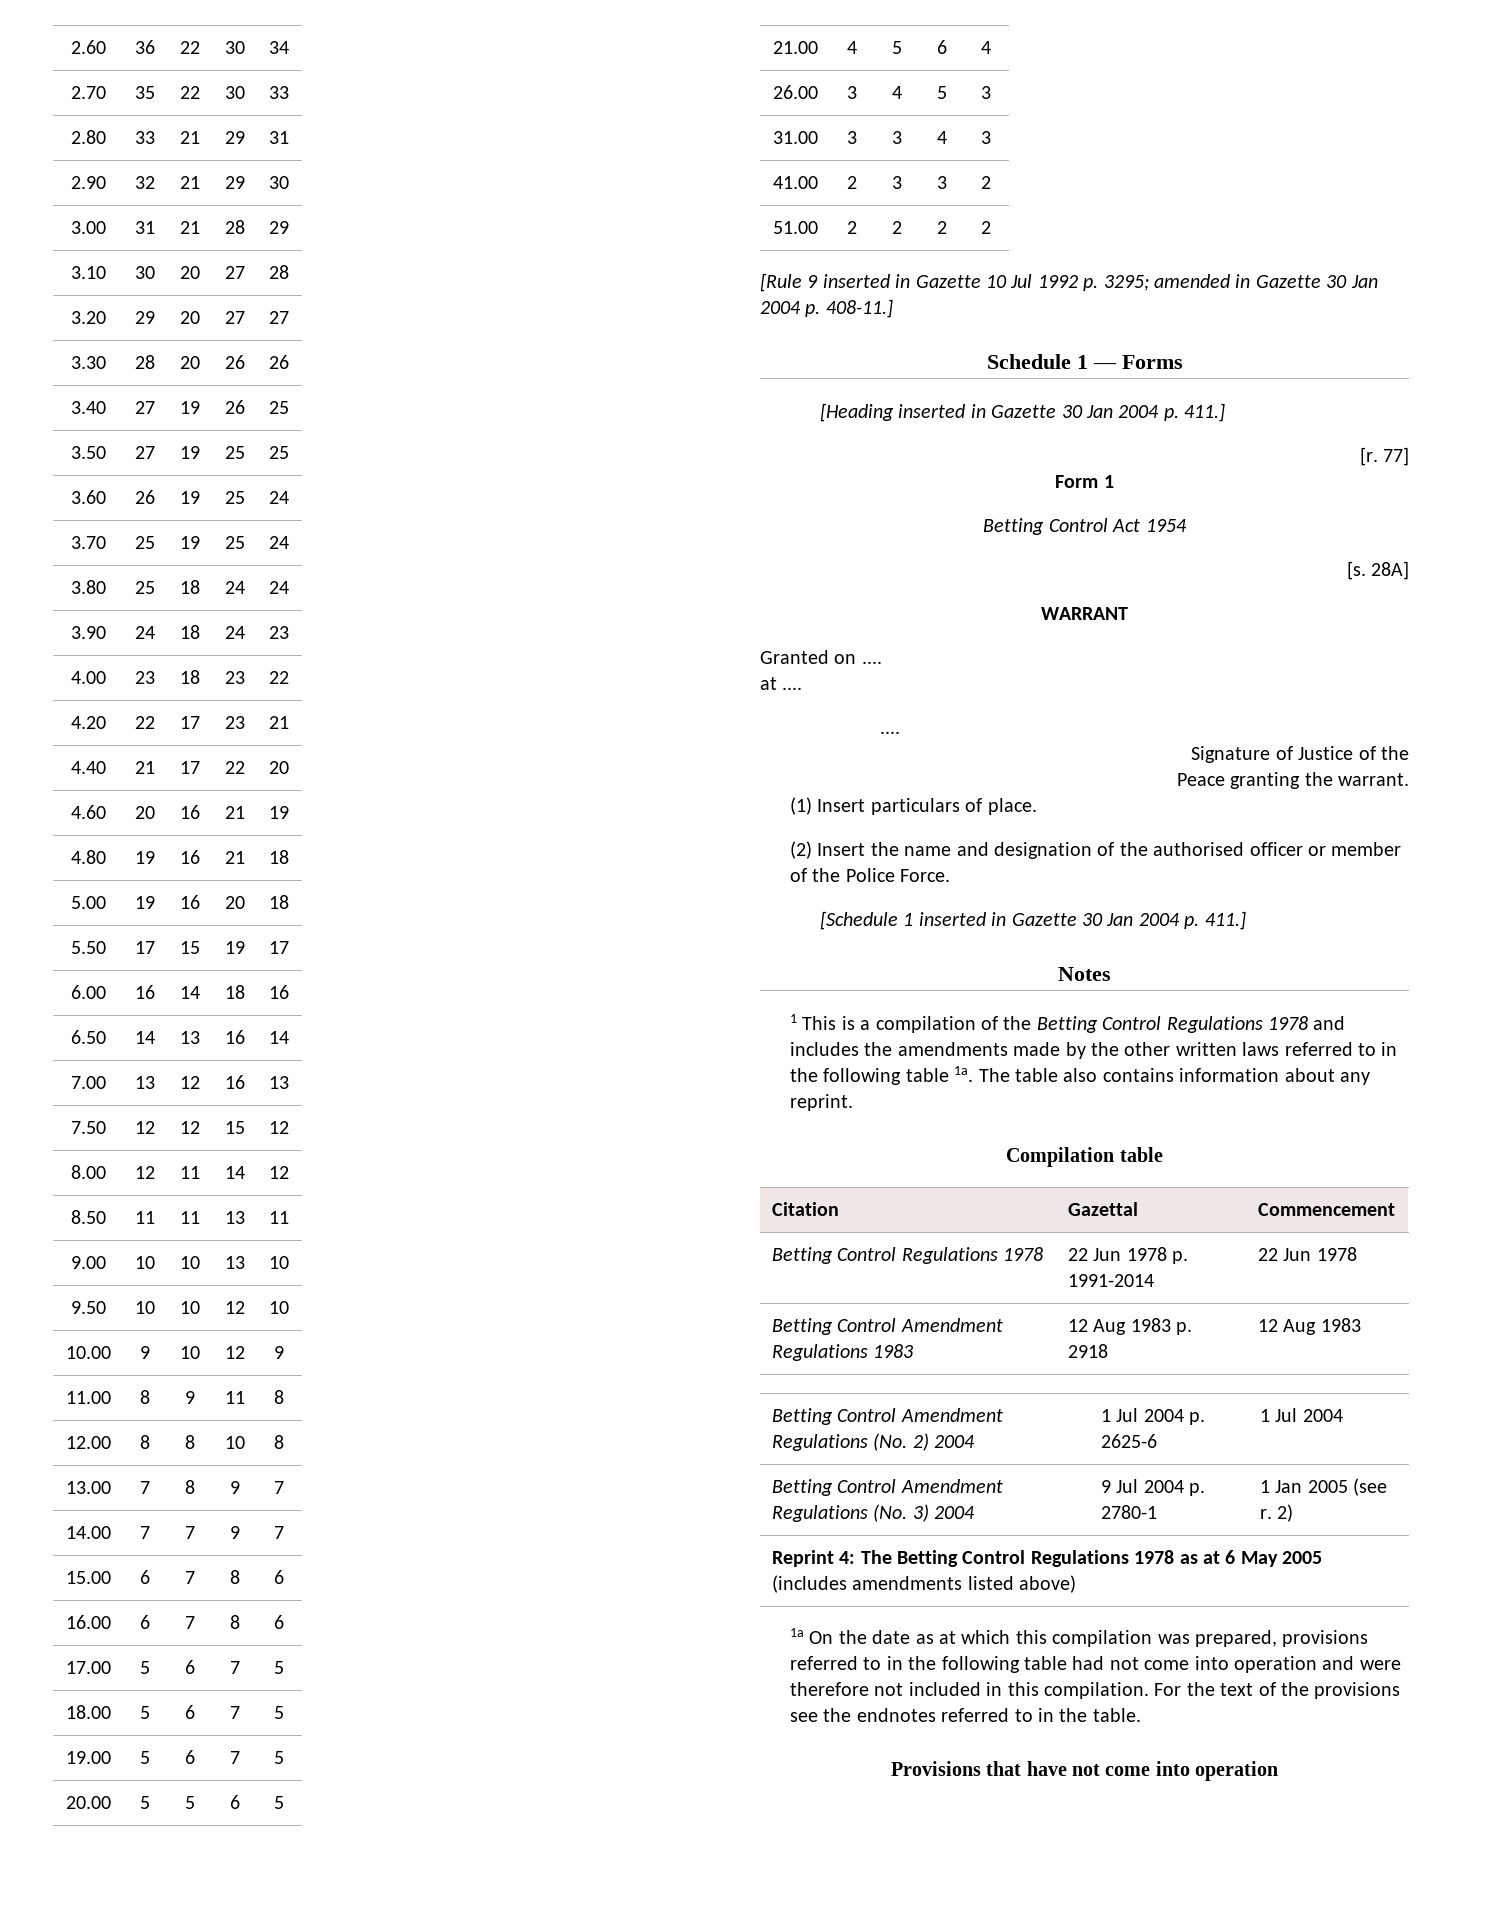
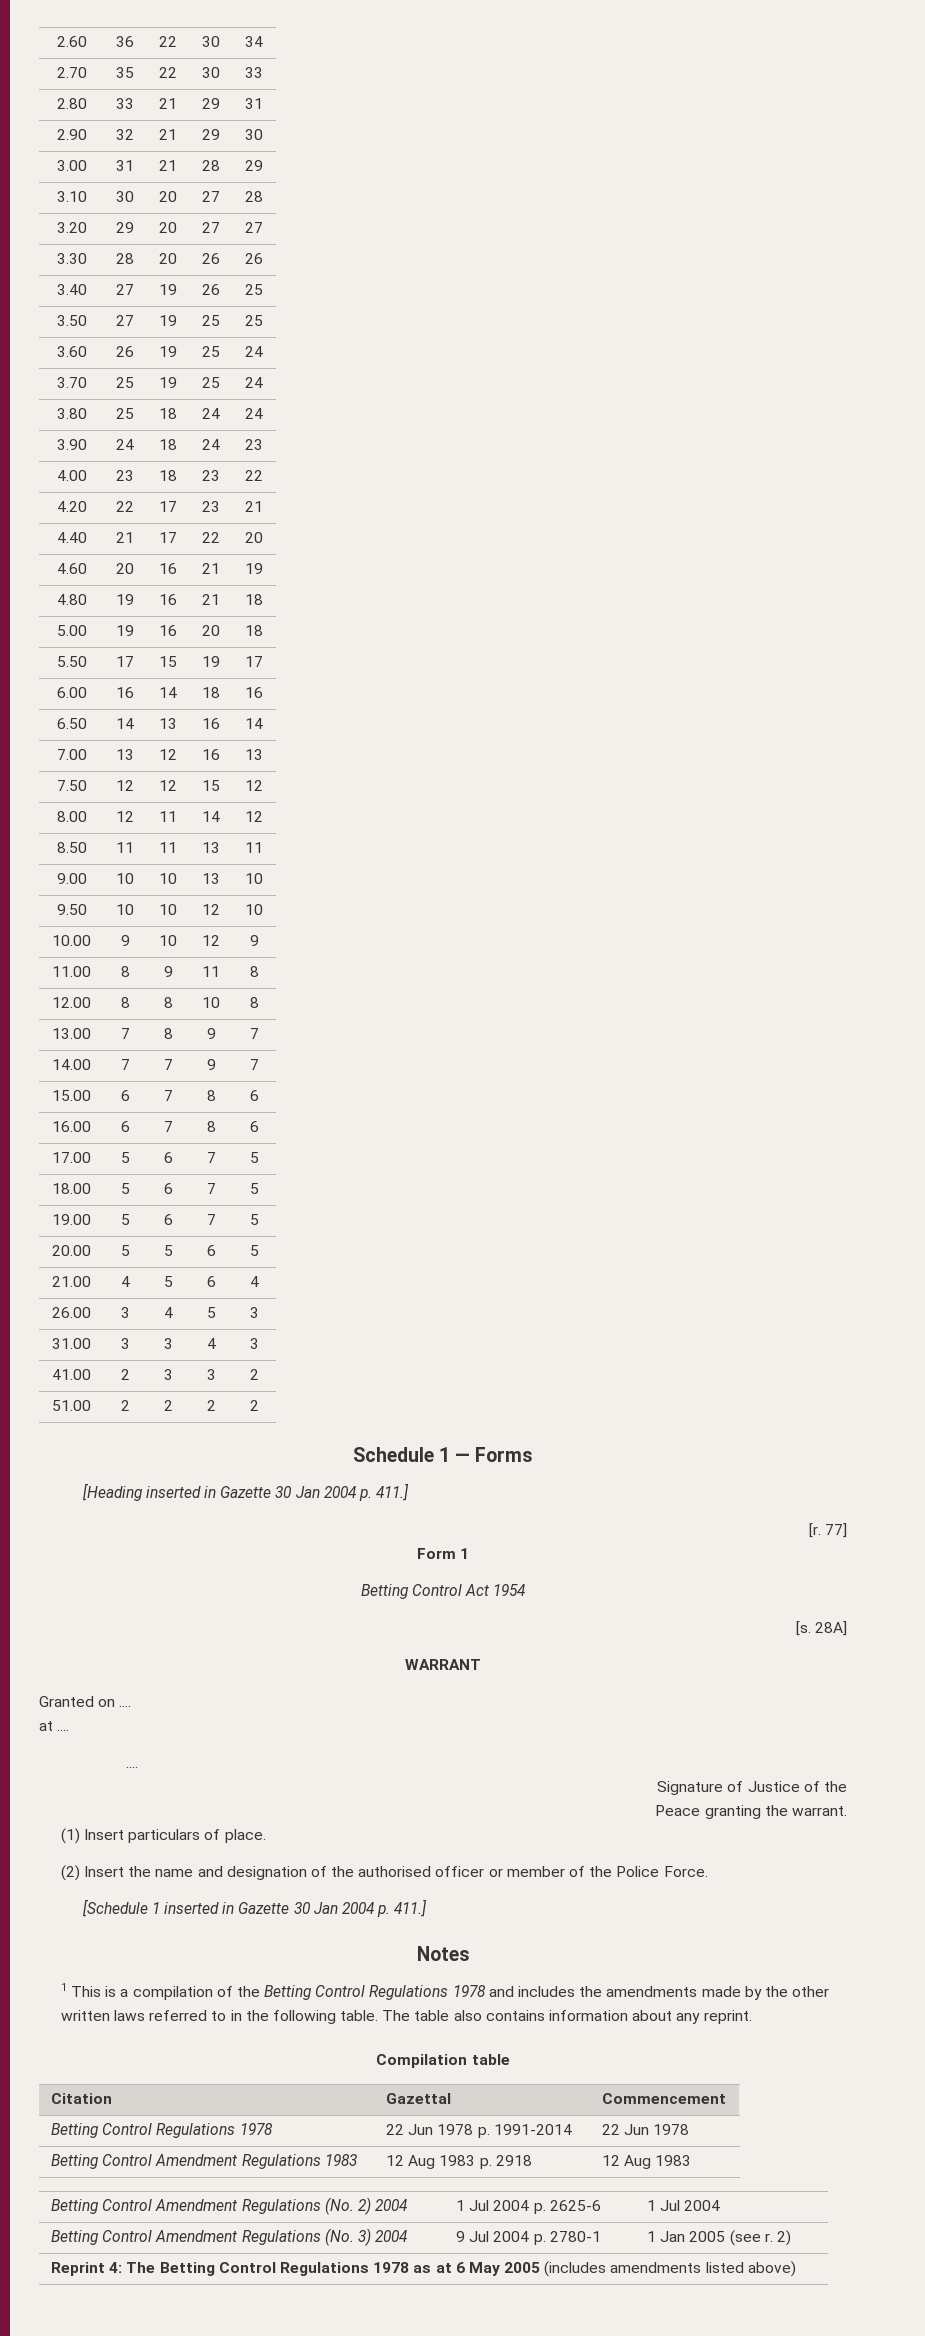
[760,273,1378,292] [760,299,893,318] // [Rule 9 inserted in Gazette 10 Jul 1992 p. 3295; amended in Gazette 30 Jan 2004 p. 408-11.] -> (259, 1405) none
[905,1066,974,1082] table 1a. -> [340,2010,379,2021] table.
[789,1628,1369,1647] [789,1656,1401,1673] [789,1682,1401,1699] [789,1708,1141,1722] [890,1761,1279,1781] // 1a On the date as at which this compilation was prepared, provisions referred to in the following table had not come into operation and were therefore not included in this compilation. For the text of the provisions see the endnotes referred to in the table. // Provisions that have not come into operation -> (796, 2269) none

